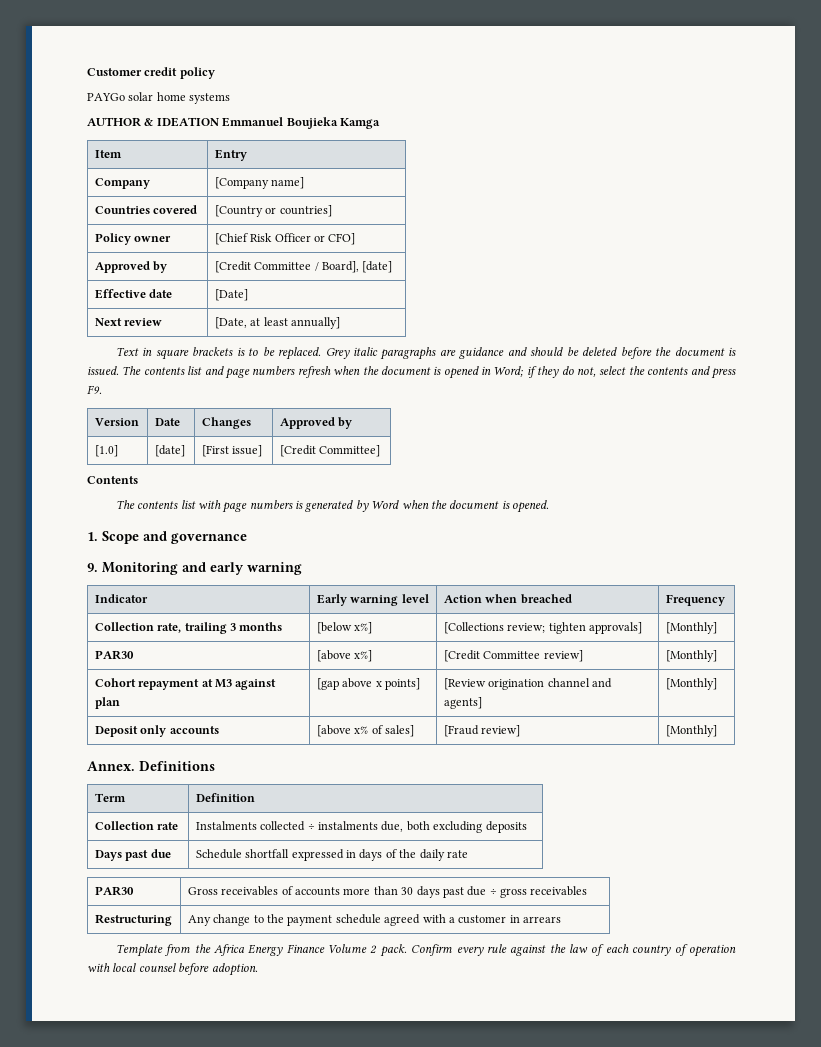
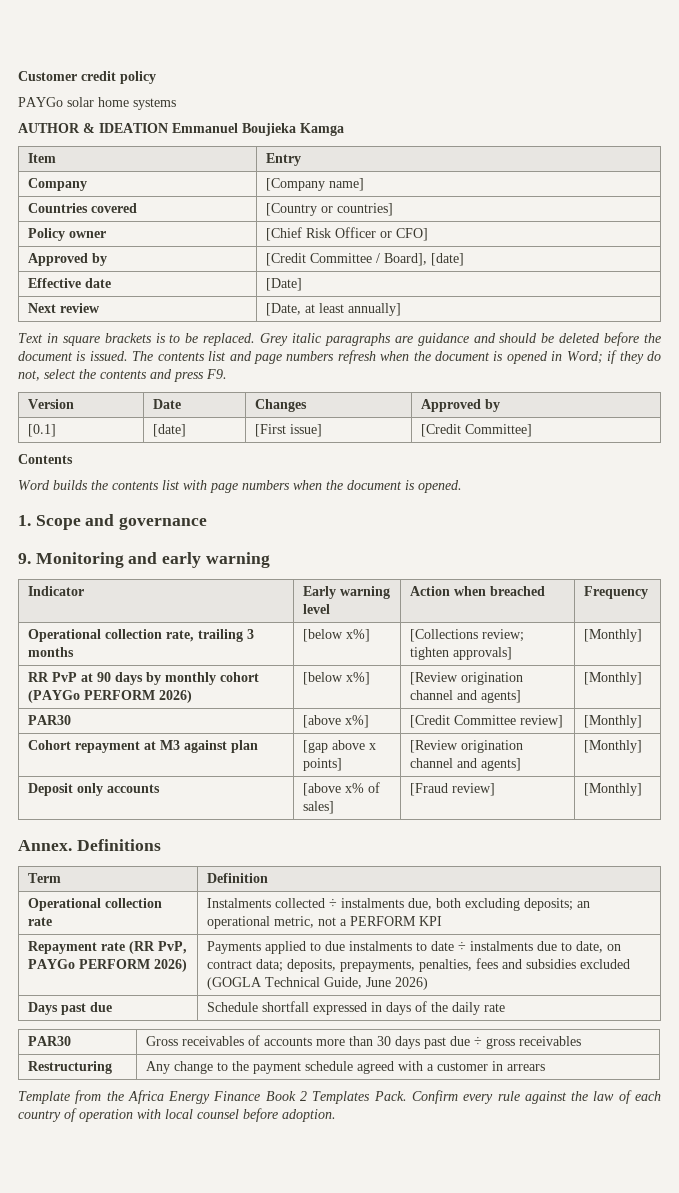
[94,445,118,457] [1.0] -> [28,424,57,437] [0.1]
[115,500,135,509] The -> [18,480,108,490] Word builds the
[295,500,400,512] is generated by Word -> (290, 485) none
[94,622,154,631] Collection -> [28,629,163,642] Operational collection
(717, 628) none -> [28,672,260,685] [28,690,193,703] [303,672,371,685] [410,672,524,685] [410,690,522,703] [584,672,643,685] // RR PvP at 90 days by monthly cohort (PAYGo PERFORM 2026) | [below x%] | [Review origination channel and agents] | [Monthly]
[94,821,154,830] Collection -> [28,898,163,911] Operational collection
[485,821,527,833] deposits -> [524,898,591,911] [207,916,443,929] [28,941,188,954] [28,959,188,972] [207,941,622,954] [207,958,631,972] [207,977,429,990] deposits; an operational metric, not a PERFORM KPI // Repayment rate (RR PvP, PAYGo PERFORM 2026) | Payments applied to due instalments to date ÷ instalments due to date, on contract data; deposits, prepayments, penalties, fees and subsidies excluded (GOGLA Technical Guide, June 2026)
[328,944,407,957] Volume 2 pack. -> [265,1091,407,1104] Book 2 Templates Pack.

